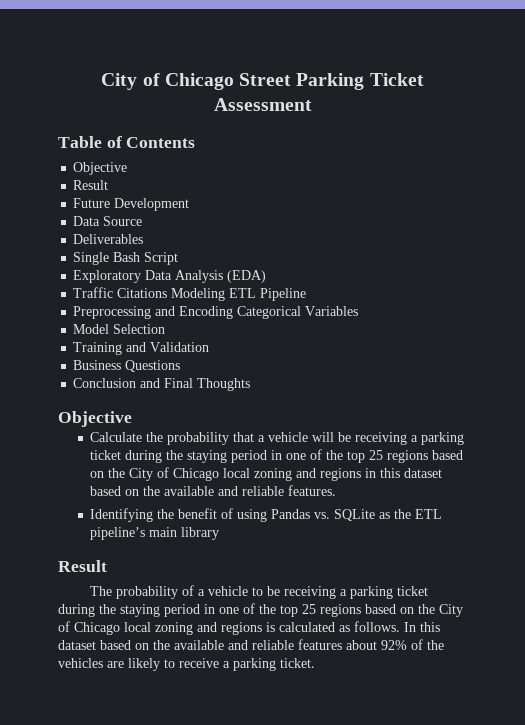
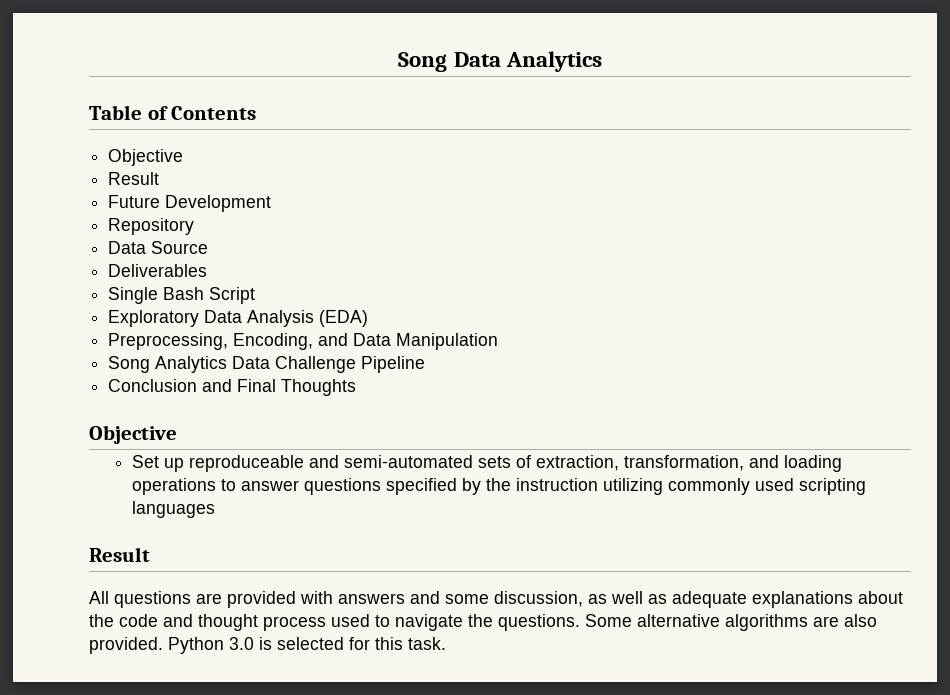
[101,73,424,90] [213,98,312,111] City of Chicago Street Parking Ticket Assessment -> [398,51,602,72] Song Data Analytics
(190, 204) none -> [108,218,195,235] // Repository
[73,287,307,301] [73,306,359,319] [73,324,166,334] [73,342,210,355] [73,360,181,372] Traffic Citations Modeling ETL Pipeline // Preprocessing and Encoding Categorical Variables // Model Selection // Training and Validation // Business Questions -> [108,333,499,350] [108,356,426,373] Preprocessing, Encoding, and Data Manipulation // Song Analytics Data Challenge Pipeline
[90,432,465,445] [90,449,464,463] [90,467,443,481] [90,485,337,496] [90,508,443,522] [90,527,220,540] [58,560,107,572] [89,585,428,599] [58,603,463,617] [58,621,440,635] [58,639,444,650] [58,658,315,671] Calculate the probability that a vehicle will be receiving a parking ticket during the staying period in one of the top 25 regions based on the City of Chicago local zoning and regions in this dataset based on the available and reliable features. // Identifying the benefit of using Pandas vs. SQLite as the ETL pipeline’s main library // Result // The probability of a vehicle to be receiving a parking ticket during the staying period in one of the top 25 regions based on the City of Chicago local zoning and regions is calculated as follows. In this dataset based on the available and reliable features about 92% of the vehicles are likely to receive a parking ticket. -> [132,455,843,472] [132,478,867,495] [132,501,216,518] [89,547,150,562] [89,591,903,608] [89,614,877,631] [89,637,446,654] Set up reproduceable and semi-automated sets of extraction, transformation, and loading operations to answer questions specified by the instruction utilizing commonly used scripting languages // Result // All questions are provided with answers and some discussion, as well as adequate explanations about the code and thought process used to navigate the questions. Some alternative algorithms are also provided. Python 3.0 is selected for this task.

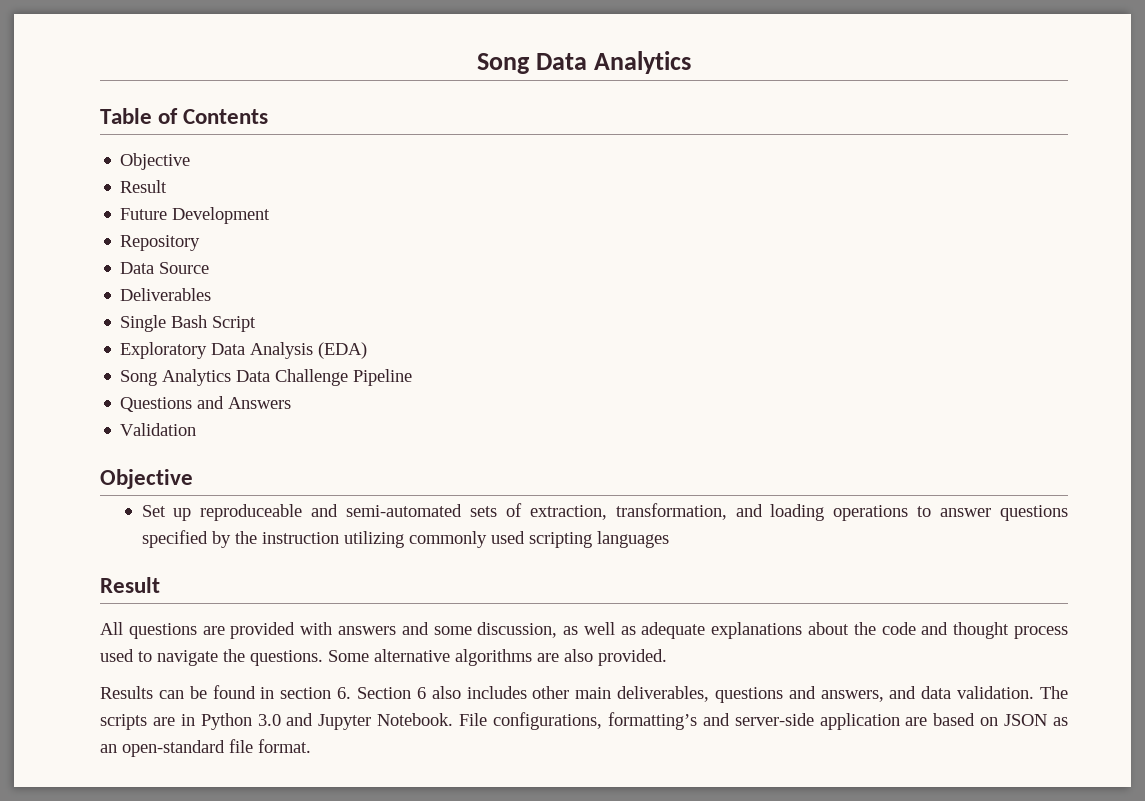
[108,333,499,350] // Preprocessing, Encoding, and Data Manipulation -> (368, 350) none
[108,379,357,396] Conclusion and Final Thoughts -> [120,396,292,412] [120,423,197,436] Questions and Answers // Validation
[168,637,446,654] Python 3.0 is selected for this task. -> [100,685,1069,703] [100,712,1069,730] [100,739,311,757] // Results can be found in section 6. Section 6 also includes other main deliverables, questions and answers, and data validation. The scripts are in Python 3.0 and Jupyter Notebook. File configurations, formatting’s and server-side application are based on JSON as an open-standard file format.

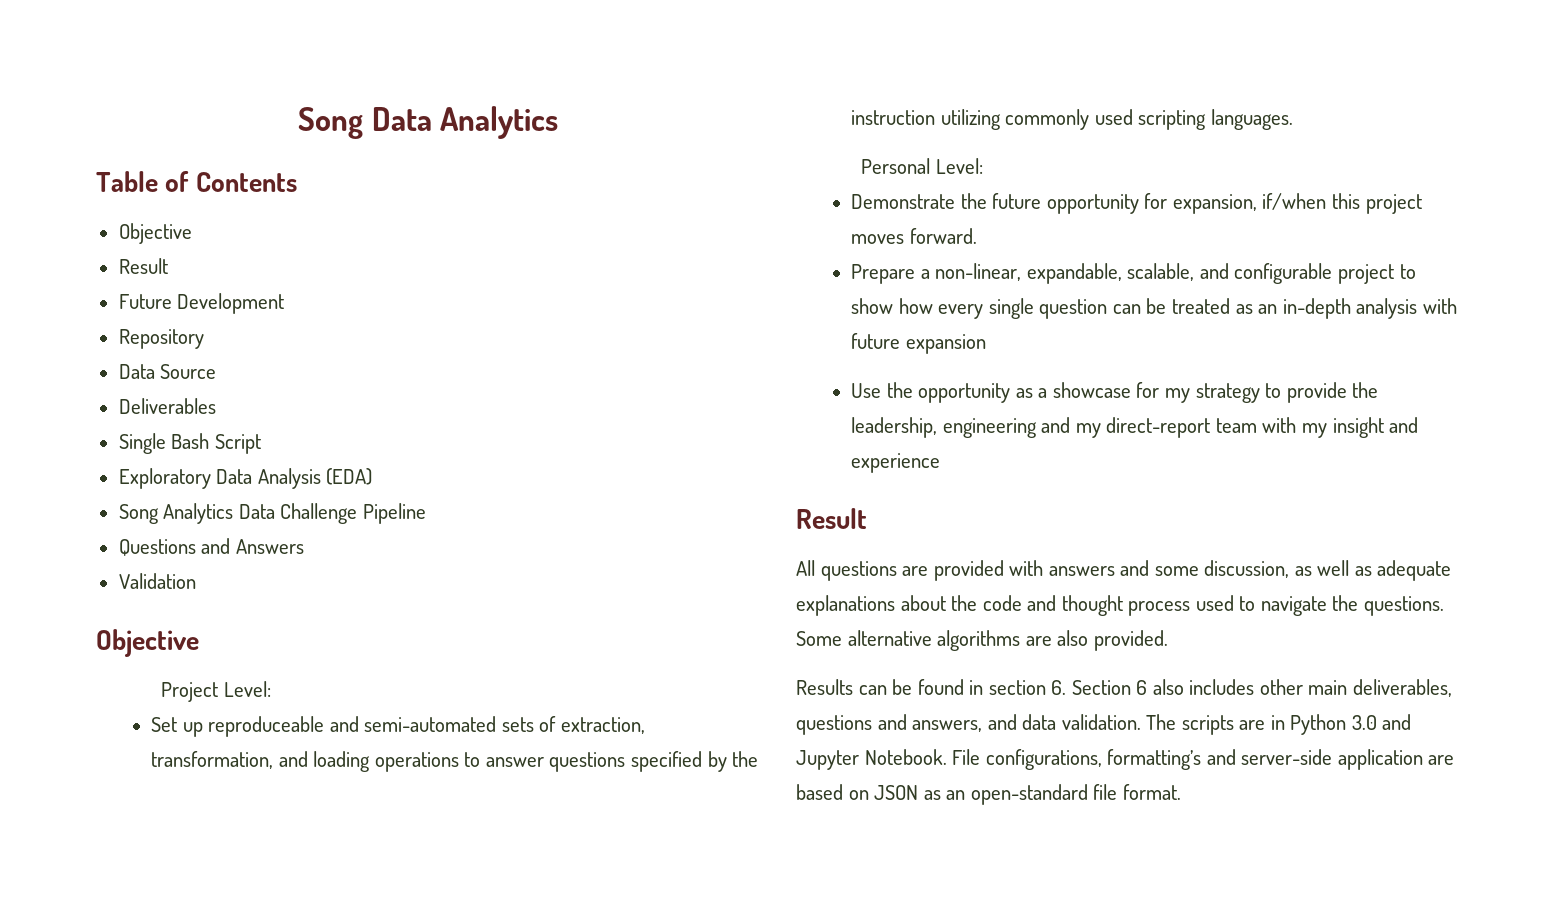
(193, 479) none -> [161,681,271,702] // Project Level:
[596,531,669,548] languages -> [1210,109,1293,130] [861,158,983,174] [851,193,1422,214] [851,228,977,244] [851,263,1416,284] [851,298,1457,319] [851,333,986,354] [851,382,1379,403] [851,417,1419,438] [851,453,941,473] languages. // Personal Level: // Demonstrate the future opportunity for expansion, if/when this project moves forward. // Prepare a non-linear, expandable, scalable, and configurable project to show how every single question can be treated as an in-depth analysis with future expansion // Use the opportunity as a showcase for my strategy to provide the leadership, engineering and my direct-report team with my insight and experience

